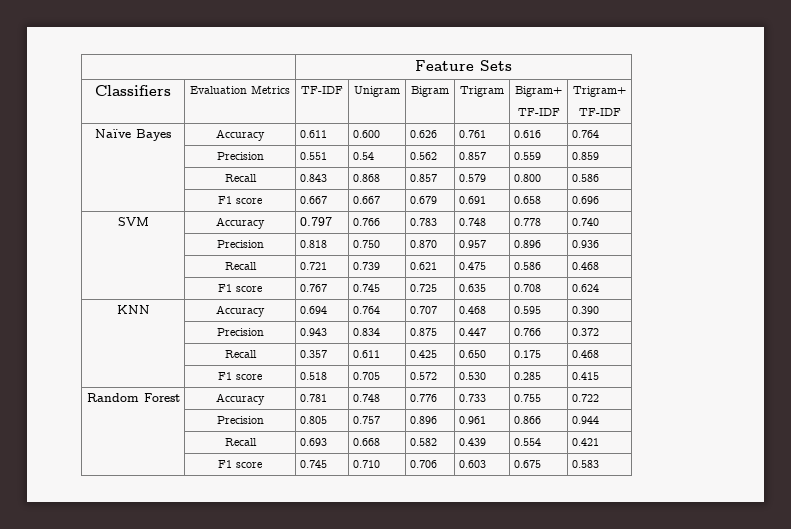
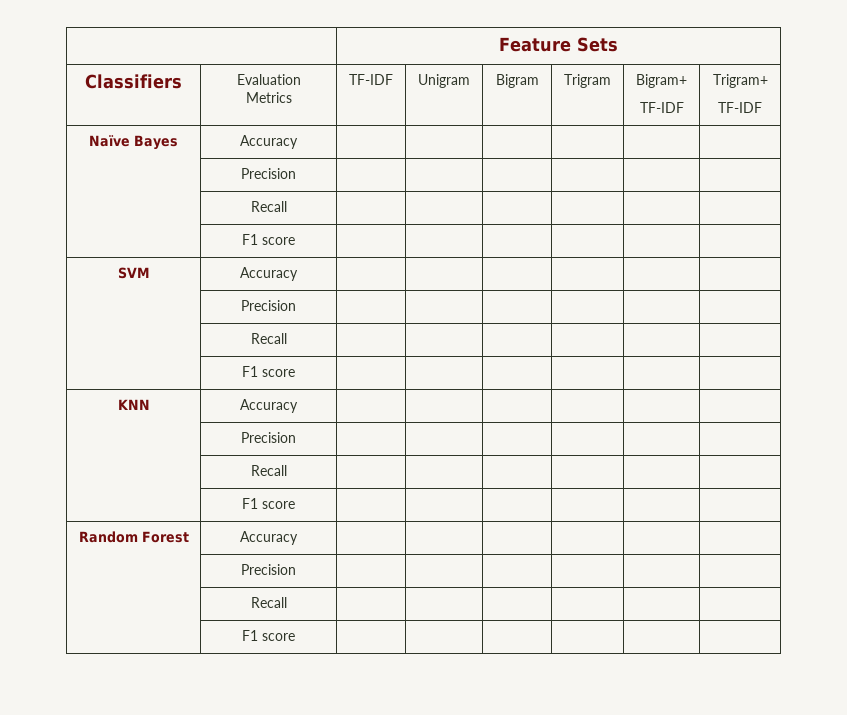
[300,130,328,138] [353,130,381,138] [410,130,438,138] [459,130,487,138] [514,130,542,138] [572,130,600,138] [216,152,264,160] [300,152,328,160] [353,152,375,160] [410,152,438,160] [459,152,487,160] [514,152,542,160] [572,152,600,160] [224,174,257,182] [300,174,328,182] [353,174,381,182] [410,174,438,182] [459,174,487,182] [514,174,542,182] [572,174,600,182] [218,196,262,204] [300,196,328,204] [353,196,381,204] [410,196,438,204] [459,196,487,204] [514,196,542,204] [572,196,600,204] [117,217,149,226] [216,217,265,229] [300,217,333,226] [353,218,381,226] [410,218,438,226] [459,218,487,226] [514,218,542,226] [572,218,600,226] [216,240,264,248] [300,240,328,248] [353,240,381,248] [410,240,438,248] [459,240,487,248] [514,240,542,248] [572,240,600,248] [224,262,257,270] [300,262,328,270] [353,262,381,270] [410,262,438,270] [459,262,487,270] [514,262,542,270] [572,262,600,270] [218,284,262,292] [300,284,328,292] [353,284,381,292] [410,284,438,292] [459,284,487,292] [514,284,542,292] [572,284,600,292] [116,305,150,314] [216,305,265,317] [300,306,328,314] [353,306,381,314] [410,306,438,314] [459,306,487,314] [514,306,542,314] [572,306,600,314] [216,328,264,336] [300,328,328,336] [353,328,381,336] [410,328,438,336] [459,328,487,336] [514,328,542,336] [572,328,600,336] [224,350,257,358] [300,350,328,358] [353,350,381,358] [410,350,438,358] [459,350,487,358] [514,350,542,358] [572,350,600,358] [218,372,262,380] [300,372,328,380] [353,372,381,380] [410,372,438,380] [459,372,487,380] [514,372,542,380] [572,372,600,380] [86,393,180,402] [216,393,265,405] [300,394,328,402] [353,394,381,402] [410,394,438,402] [459,394,487,402] [514,394,542,402] [572,394,600,402] [216,416,264,424] [300,416,328,424] [353,416,381,424] [410,416,438,424] [459,416,487,424] [514,416,542,424] [572,416,600,424] [224,438,257,446] [300,438,328,446] [353,438,381,446] [410,438,438,446] [459,438,487,446] [514,438,542,446] [572,438,600,446] [218,460,262,468] [300,460,328,468] [353,460,381,468] [410,460,438,468] [459,460,487,468] [514,460,542,468] [572,460,600,468] 0.611 | 0.600 | 0.626 | 0.761 | 0.616 | 0.764 // | Precision | 0.551 | 0.54 | 0.562 | 0.857 | 0.559 | 0.859 // | Recall | 0.843 | 0.868 | 0.857 | 0.579 | 0.800 | 0.586 // | F1 score | 0.667 | 0.667 | 0.679 | 0.691 | 0.658 | 0.696 // SVM | Accuracy | 0.797 | 0.766 | 0.783 | 0.748 | 0.778 | 0.740 // | Precision | 0.818 | 0.750 | 0.870 | 0.957 | 0.896 | 0.936 // | Recall | 0.721 | 0.739 | 0.621 | 0.475 | 0.586 | 0.468 // | F1 score | 0.767 | 0.745 | 0.725 | 0.635 | 0.708 | 0.624 // KNN | Accuracy | 0.694 | 0.764 | 0.707 | 0.468 | 0.595 | 0.390 // | Precision | 0.943 | 0.834 | 0.875 | 0.447 | 0.766 | 0.372 // | Recall | 0.357 | 0.611 | 0.425 | 0.650 | 0.175 | 0.468 // | F1 score | 0.518 | 0.705 | 0.572 | 0.530 | 0.285 | 0.415 // Random Forest | Accuracy | 0.781 | 0.748 | 0.776 | 0.733 | 0.755 | 0.722 // | Precision | 0.805 | 0.757 | 0.896 | 0.961 | 0.866 | 0.944 // | Recall | 0.693 | 0.668 | 0.582 | 0.439 | 0.554 | 0.421 // | F1 score | 0.745 | 0.710 | 0.706 | 0.603 | 0.675 | 0.583 -> [241,168,296,179] [250,201,287,212] [242,234,295,245] [117,267,150,279] [240,267,298,281] [241,300,296,311] [250,333,287,344] [242,366,295,377] [117,399,150,410] [240,399,298,413] [241,432,296,443] [250,465,287,476] [242,498,295,509] [78,531,189,543] [240,531,298,545] [241,564,296,575] [250,597,287,608] [242,630,295,641] | | | | | // | Precision | | | | | | // | Recall | | | | | | // | F1 score | | | | | | // SVM | Accuracy | | | | | | // | Precision | | | | | | // | Recall | | | | | | // | F1 score | | | | | | // KNN | Accuracy | | | | | | // | Precision | | | | | | // | Recall | | | | | | // | F1 score | | | | | | // Random Forest | Accuracy | | | | | | // | Precision | | | | | | // | Recall | | | | | | // | F1 score | | | | | |

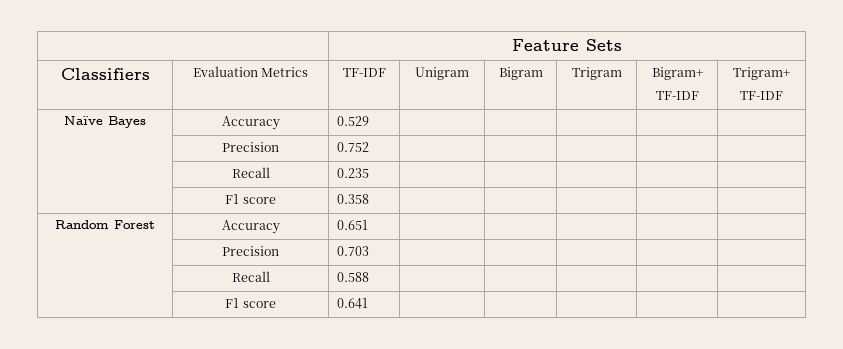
[241,168,296,179] [250,201,287,212] [242,234,295,245] [117,267,150,279] [240,267,298,281] [241,300,296,311] [250,333,287,344] [242,366,295,377] [117,399,150,410] [240,399,298,413] [241,432,296,443] [250,465,287,476] [242,498,295,509] | | | | | // | Precision | | | | | | // | Recall | | | | | | // | F1 score | | | | | | // SVM | Accuracy | | | | | | // | Precision | | | | | | // | Recall | | | | | | // | F1 score | | | | | | // KNN | Accuracy | | | | | | // | Precision | | | | | | // | Recall | | | | | | // | F1 score | -> [337,116,370,126] [221,142,279,152] [337,142,370,152] [231,167,270,178] [337,168,370,178] [225,194,276,204] [337,194,370,204] 0.529 | | | | | // | Precision | 0.752 | | | | | // | Recall | 0.235 | | | | | // | F1 score | 0.358
[241,564,296,575] [250,597,287,608] [242,630,295,641] | | | | | // | Precision | | | | | | // | Recall | | | | | | // | F1 score | -> [337,220,369,230] [221,246,279,256] [337,246,370,256] [231,271,270,282] [337,272,370,282] [225,298,276,308] [337,298,369,309] 0.651 | | | | | // | Precision | 0.703 | | | | | // | Recall | 0.588 | | | | | // | F1 score | 0.641

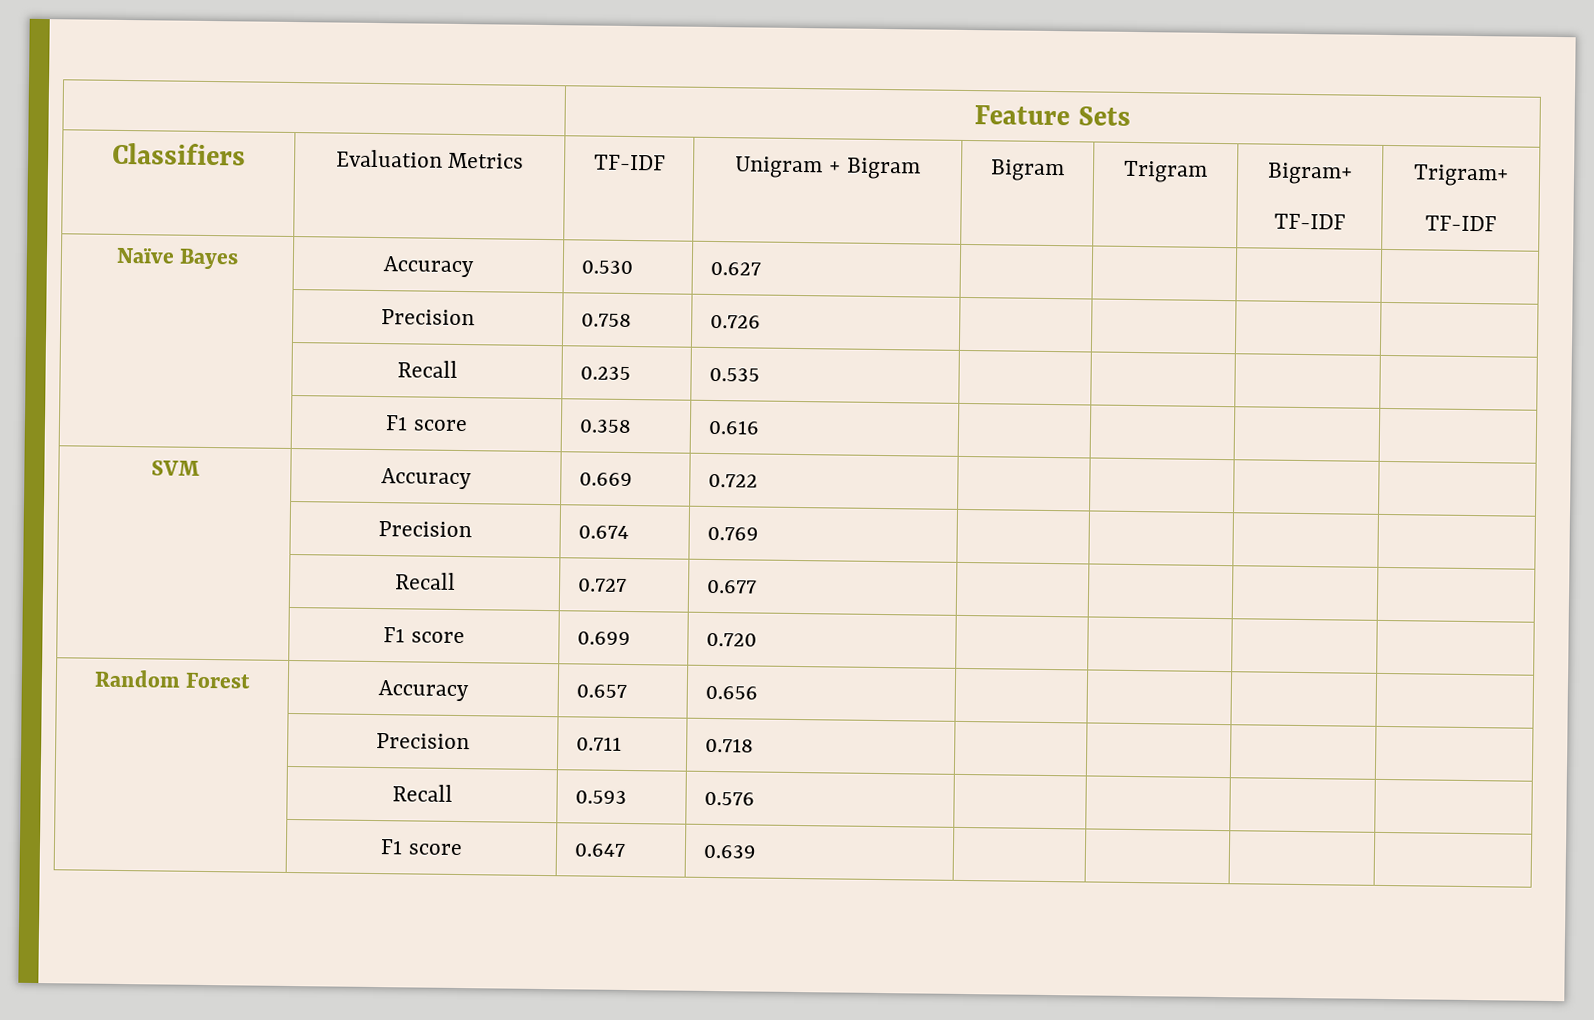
(469, 73) none -> [829,157,921,180] + Bigram
[337,116,370,126] [221,142,279,152] [337,142,370,152] 0.529 | | | | | // | Precision | 0.752 | -> [580,260,633,275] [709,261,761,276] [381,309,475,326] [580,313,632,328] [709,314,761,329] 0.530 | 0.627 | | | | // | Precision | 0.758 | 0.726
(370, 173) none -> [708,367,760,382] 0.535
(370, 199) none -> [707,419,760,435] [150,460,200,476] [381,468,472,490] [578,472,633,487] [707,473,758,488] [378,521,472,538] [577,525,629,540] [706,526,759,541] [394,572,456,590] [577,578,627,592] [706,579,757,594] [383,627,465,644] [576,631,631,646] [705,632,757,647] 0.616 | | | | // SVM | Accuracy | 0.669 | 0.722 | | | | // | Precision | 0.674 | 0.769 | | | | // | Recall | 0.727 | 0.677 | | | | // | F1 score | 0.699 | 0.720
[337,220,369,230] [221,246,279,256] [337,246,370,256] [231,271,270,282] [337,272,370,282] [225,298,276,308] [337,298,369,309] 0.651 | | | | | // | Precision | 0.703 | | | | | // | Recall | 0.588 | | | | | // | F1 score | 0.641 | -> [575,684,627,698] [704,685,758,700] [376,733,470,750] [575,736,622,751] [704,737,754,753] [391,784,453,802] [574,790,627,804] [703,791,755,806] [380,839,463,856] [573,843,626,857] [702,844,757,859] 0.657 | 0.656 | | | | // | Precision | 0.711 | 0.718 | | | | // | Recall | 0.593 | 0.576 | | | | // | F1 score | 0.647 | 0.639

